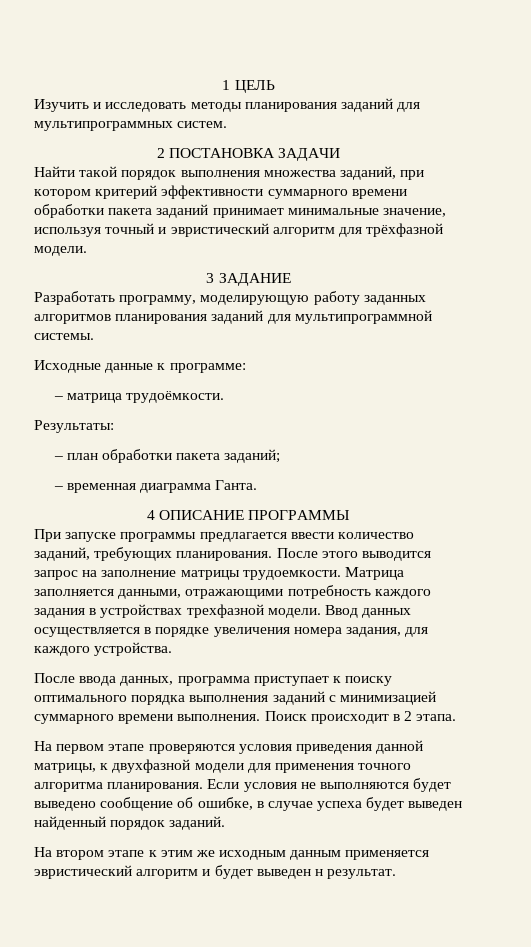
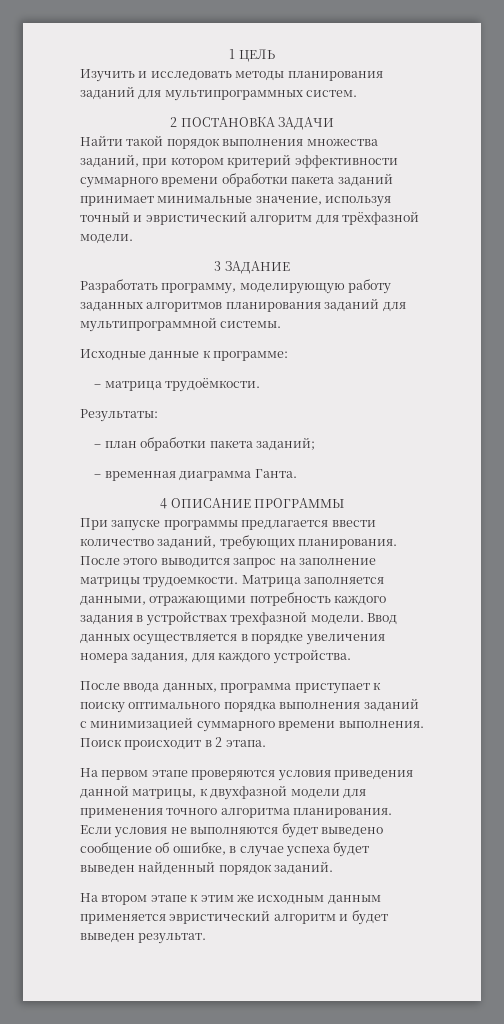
[314,869,323,876] н -> (135, 938) none

